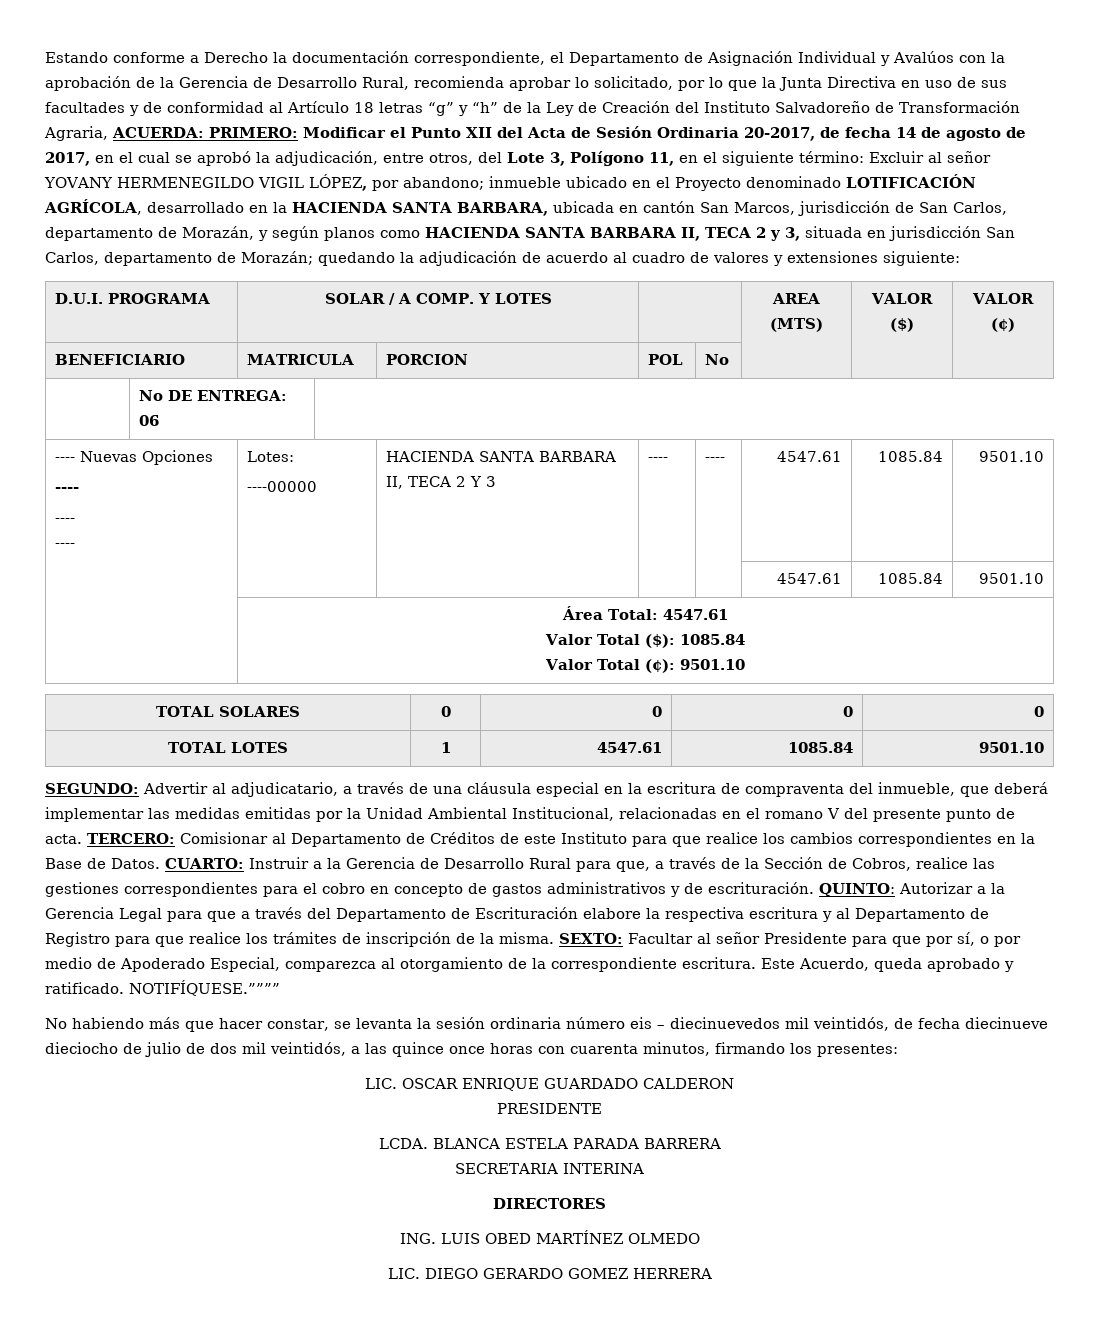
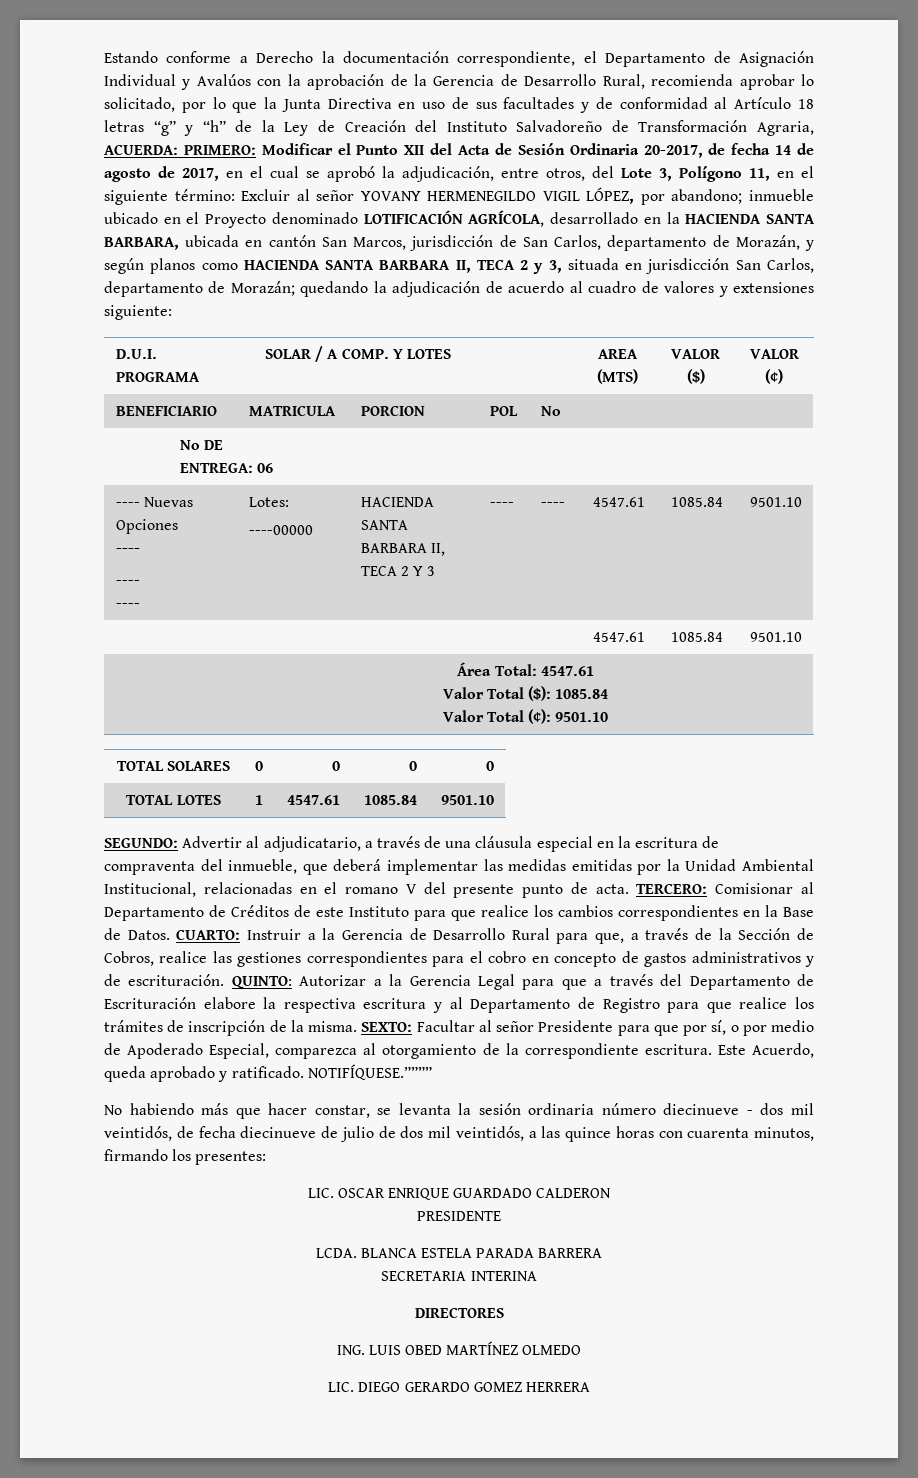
[629,1017,780,1029] eis – diecinuevedos -> [663,1103,784,1115] diecinueve - dos
[45,1042,118,1054] dieciocho -> (317, 1132) none
[449,1046,485,1054] once -> (611, 1134) none

